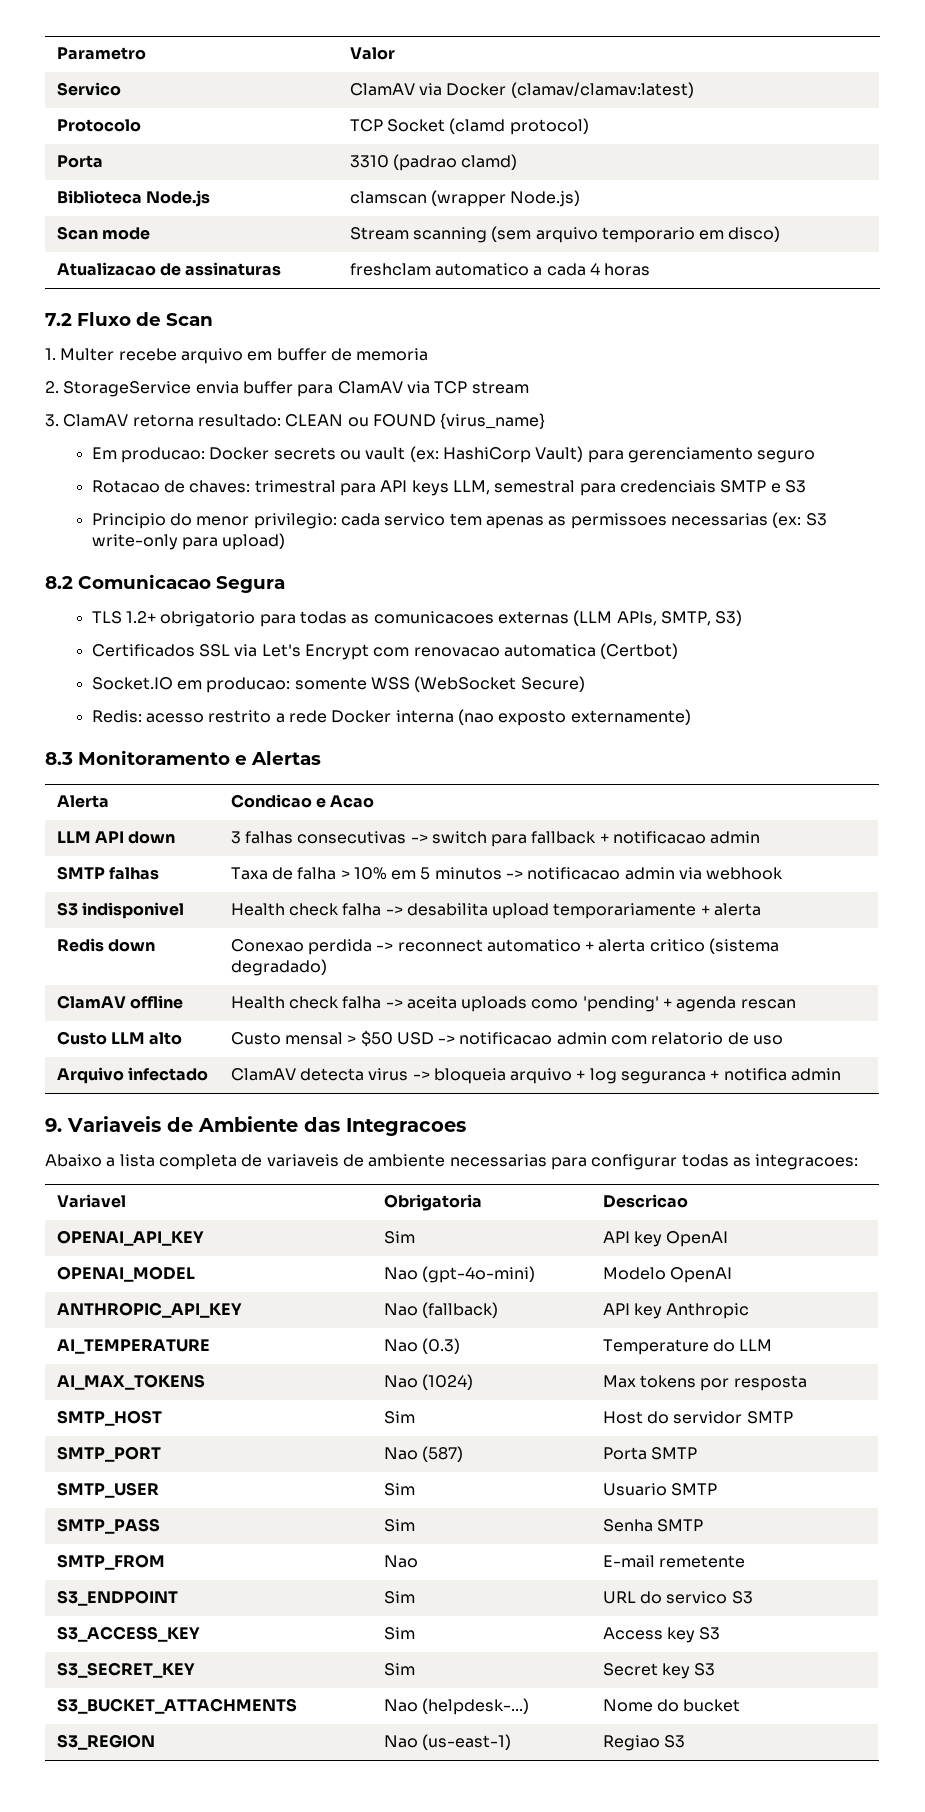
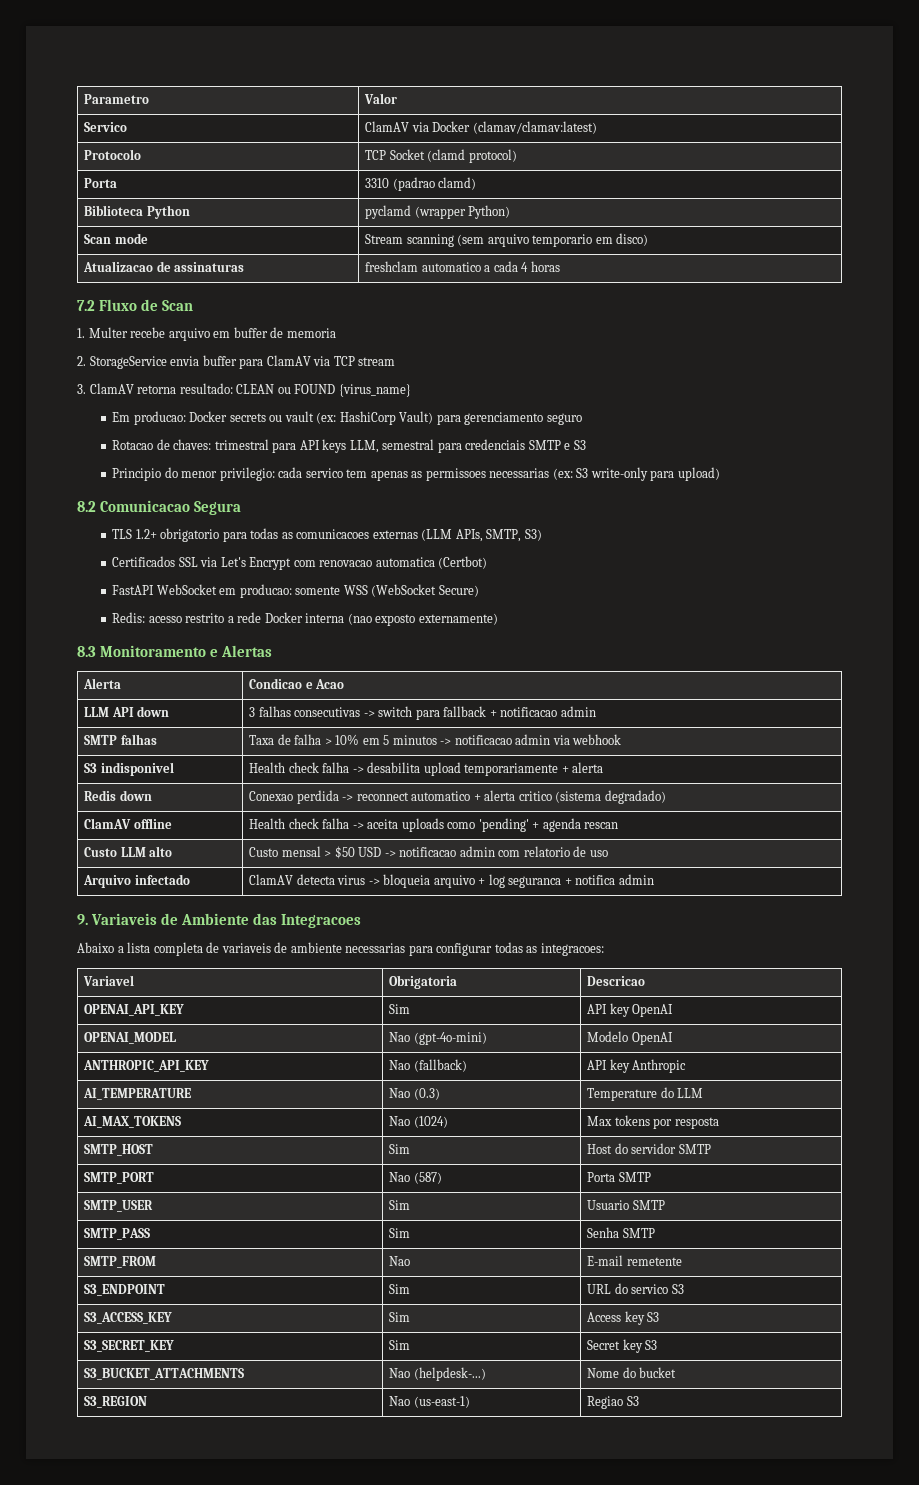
[145,190,210,207] [349,190,581,207] Node.js | clamscan (wrapper Node.js) -> [146,205,190,219] [365,205,511,219] Python | pyclamd (wrapper Python)
[91,677,173,690] Socket.IO -> [112,584,217,595] FastAPI WebSocket

